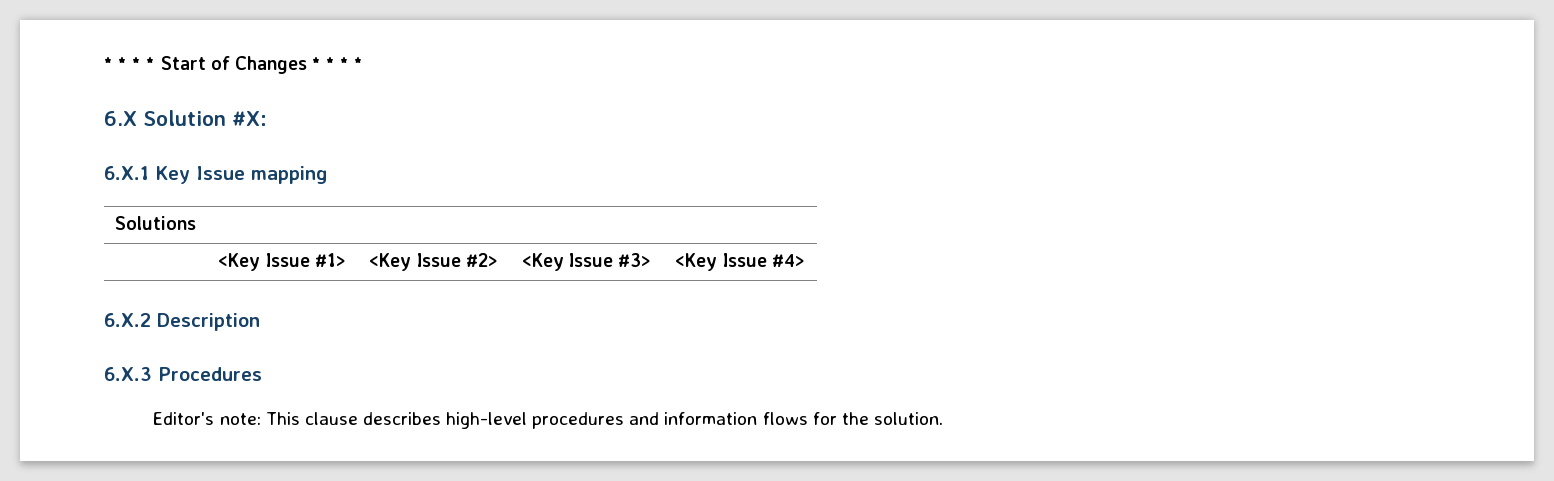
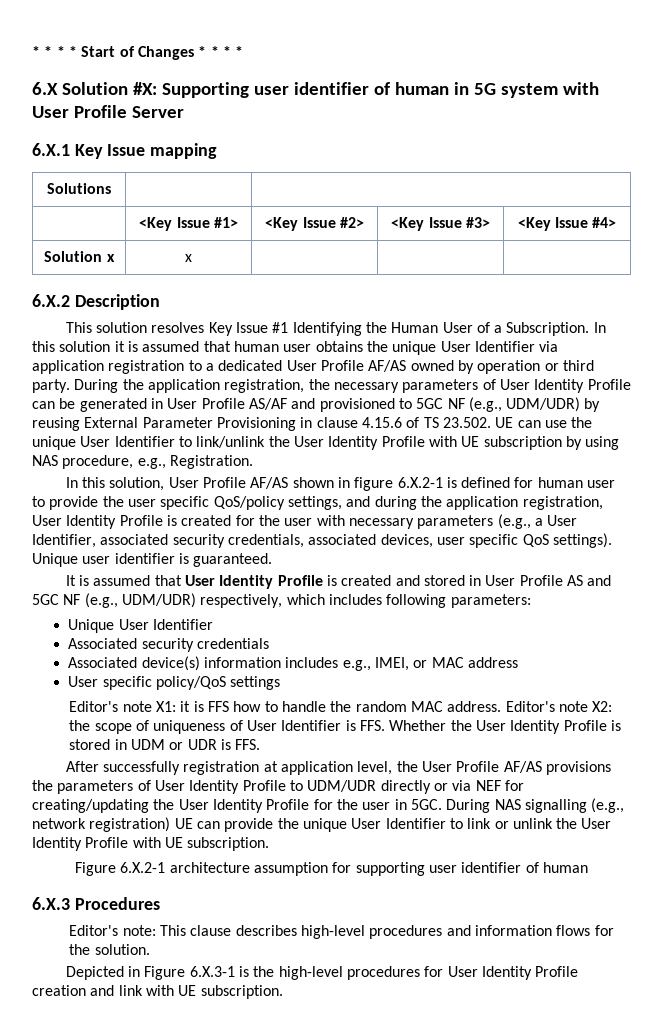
(267, 118) none -> [161,82,599,98] [32,105,184,118] Supporting user identifier of human in 5G system with User Profile Server
(805, 260) none -> [44,251,115,262] [185,254,192,262] // Solution x | x | | |
(260, 322) none -> [65,322,606,336] [32,341,559,355] [32,360,594,374] [32,379,631,393] [32,397,601,412] [32,417,593,431] [32,436,620,450] [32,455,253,469] [65,477,616,491] [32,496,603,510] [32,514,578,529] [32,533,612,548] [32,553,273,567] [65,575,612,589] [32,593,531,608] [68,619,213,633] [68,638,269,652] [68,656,518,671] [68,676,281,690] [69,701,613,712] [69,720,621,734] [69,739,261,750] [65,761,611,775] [32,780,524,794] [32,798,625,813] [32,817,612,832] [32,837,270,851] [75,862,588,876] // This solution resolves Key Issue #1 Identifying the Human User of a Subscription. In this solution it is assumed that human user obtains the unique User Identifier via application registration to a dedicated User Profile AF/AS owned by operation or third party. During the application registration, the necessary parameters of User Identity Profile can be generated in User Profile AS/AF and provisioned to 5GC NF (e.g., UDM/UDR) by reusing External Parameter Provisioning in clause 4.15.6 of TS 23.502. UE can use the unique User Identifier to link/unlink the User Identity Profile with UE subscription by using NAS procedure, e.g., Registration. // In this solution, User Profile AF/AS shown in figure 6.X.2-1 is defined for human user to provide the user specific QoS/policy settings, and during the application registration, User Identity Profile is created for the user with necessary parameters (e.g., a User Identifier, associated security credentials, associated devices, user specific QoS settings). Unique user identifier is guaranteed. // It is assumed that User Identity Profile is created and stored in User Profile AS and 5GC NF (e.g., UDM/UDR) respectively, which includes following parameters: // Unique User Identifier // Associated security credentials // Associated device(s) information includes e.g., IMEI, or MAC address // User specific policy/QoS settings // Editor's note X1: it is FFS how to handle the random MAC address. Editor's note X2: the scope of uniqueness of User Identifier is FFS. Whether the User Identity Profile is stored in UDM or UDR is FFS. // After successfully registration at application level, the User Profile AF/AS provisions the parameters of User Identity Profile to UDM/UDR directly or via NEF for creating/updating the User Identity Profile for the user in 5GC. During NAS signalling (e.g., network registration) UE can provide the unique User Identifier to link or unlink the User Identity Profile with UE subscription. // Figure 6.X.2-1 architecture assumption for supporting user identifier of human
(943, 418) none -> [65,966,579,980] [32,985,283,999] // Depicted in Figure 6.X.3-1 is the high-level procedures for User Identity Profile creation and link with UE subscription.

